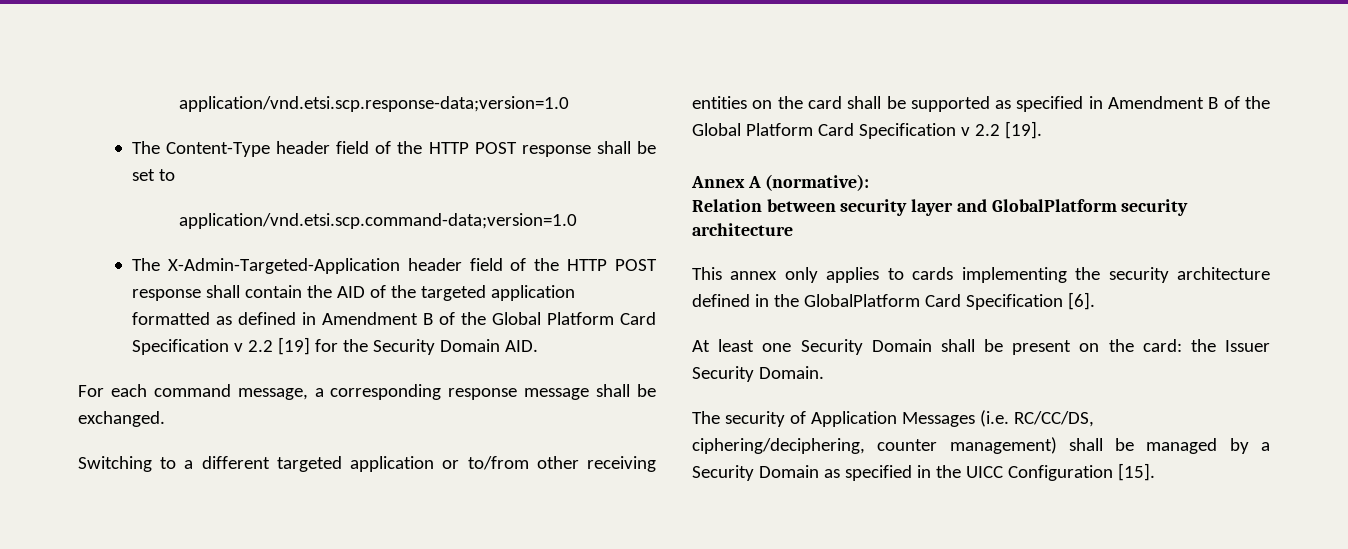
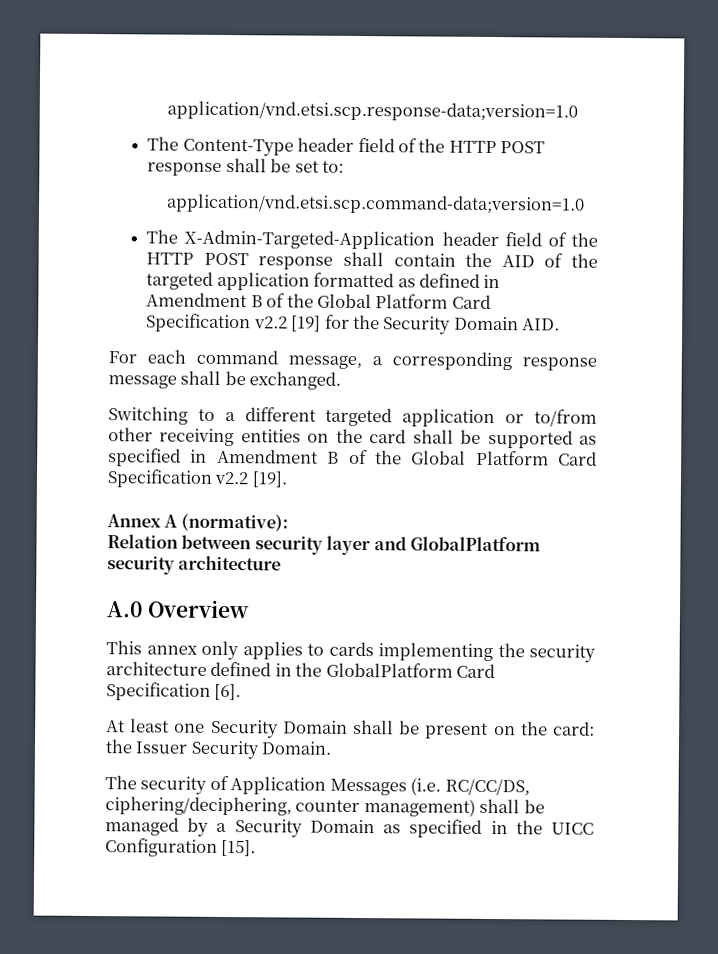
[158,169,175,181] to -> [322,160,345,173] to:
[233,340,273,352] v 2.2 -> [253,316,288,329] v2.2
[960,124,1000,136] v 2.2 -> [214,471,250,485] v2.2
(793, 229) none -> [106,599,250,619] // A.0 Overview

